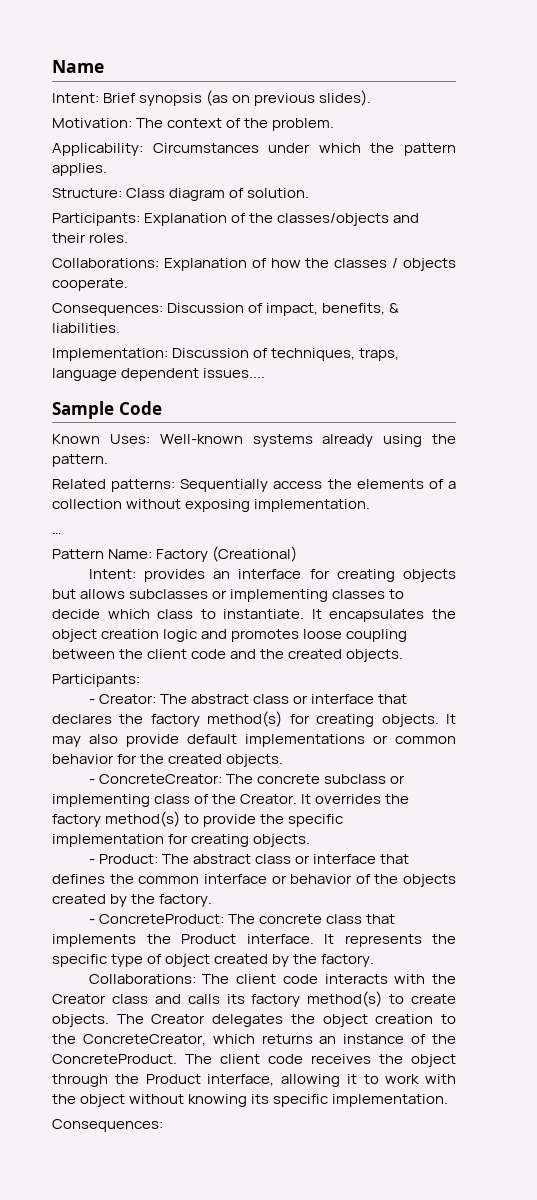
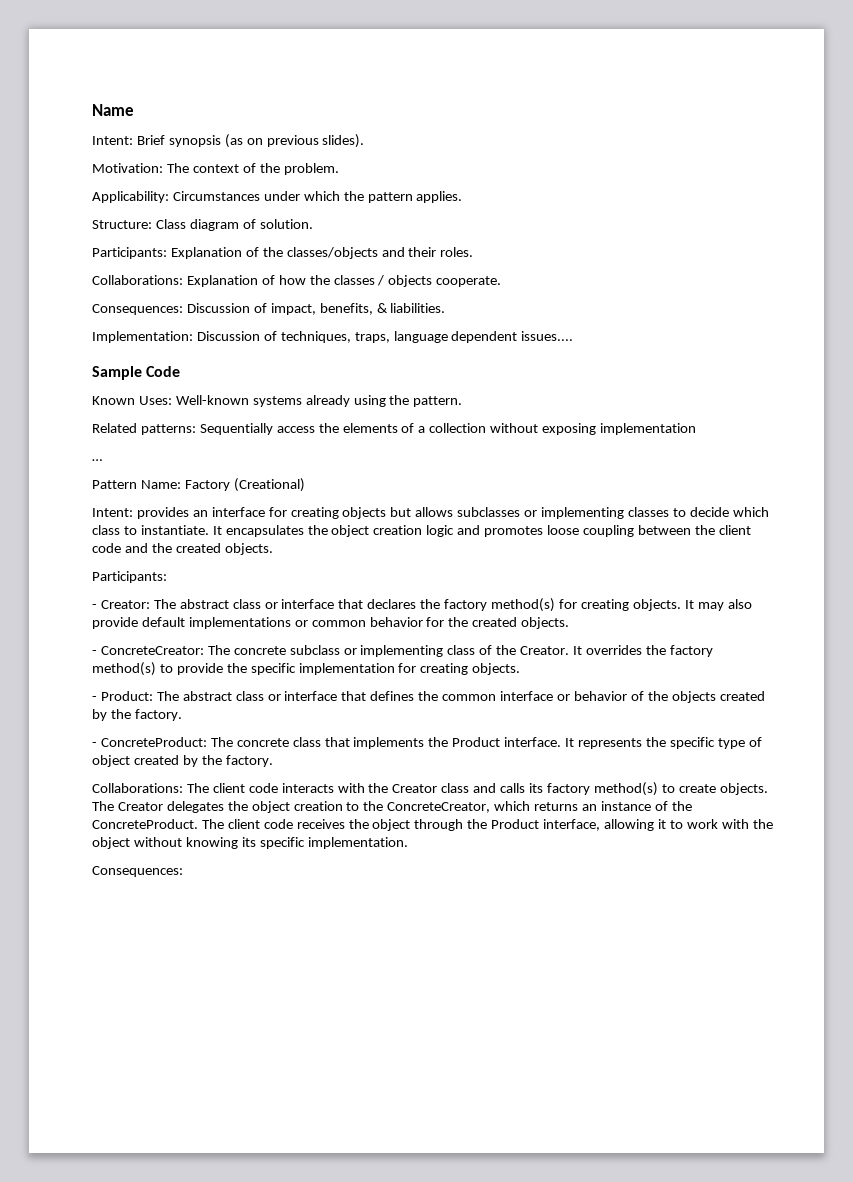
[254,499,371,512] implementation. -> [600,423,697,435] implementation

